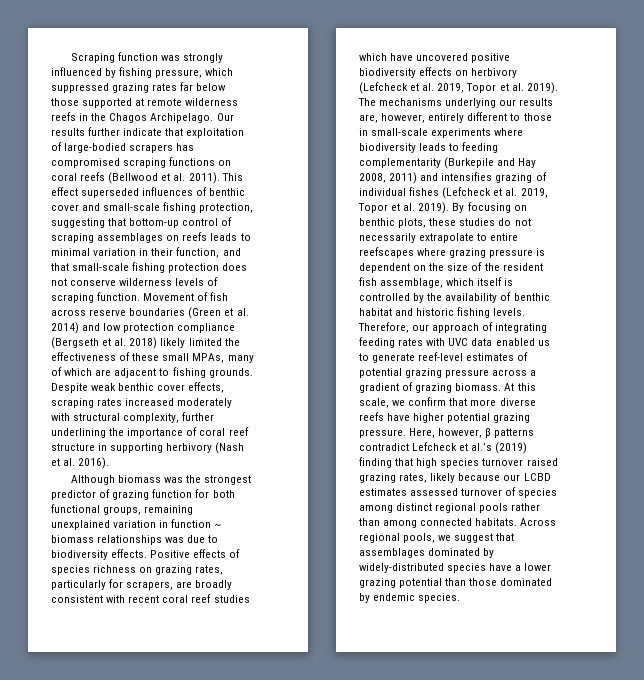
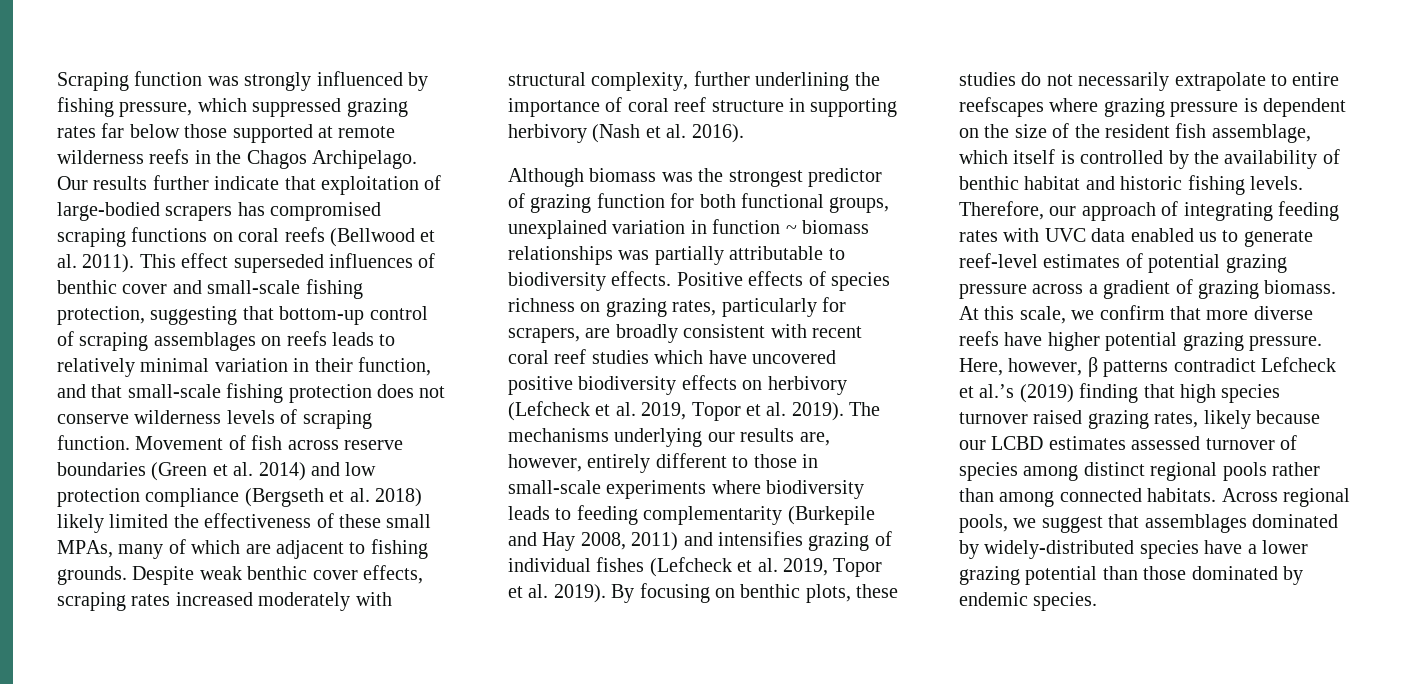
(251, 237) none -> [57,358,135,377] relatively
[144,505,194,515] remaining -> (890, 205) none
[187,535,206,543] due -> [654,246,824,265] partially attributable

